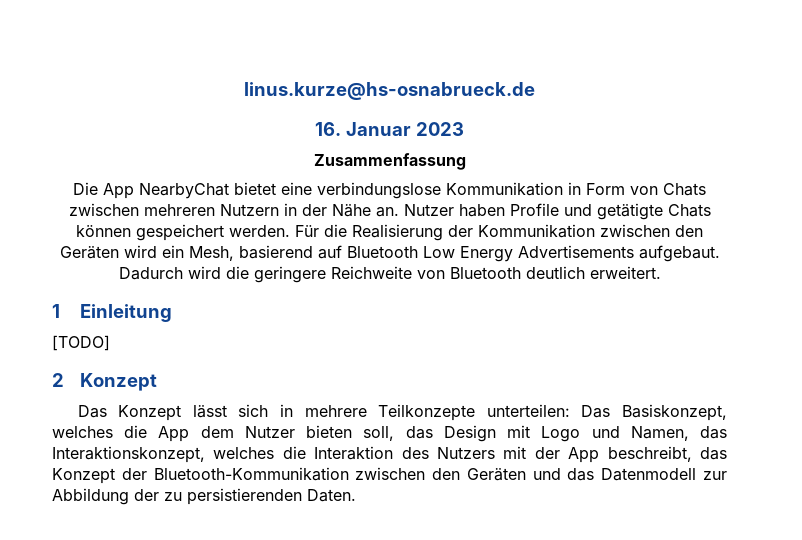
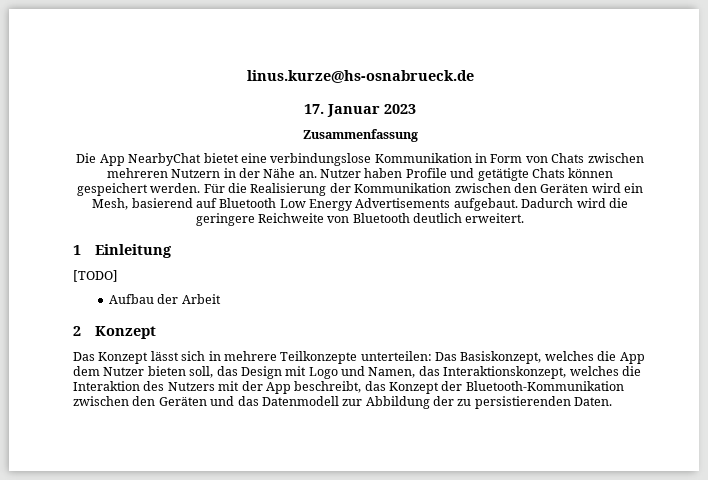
[315,122,342,136] 16. -> [304,104,324,114] 17.
(110, 343) none -> [109,294,221,304] // Aufbau der Arbeit

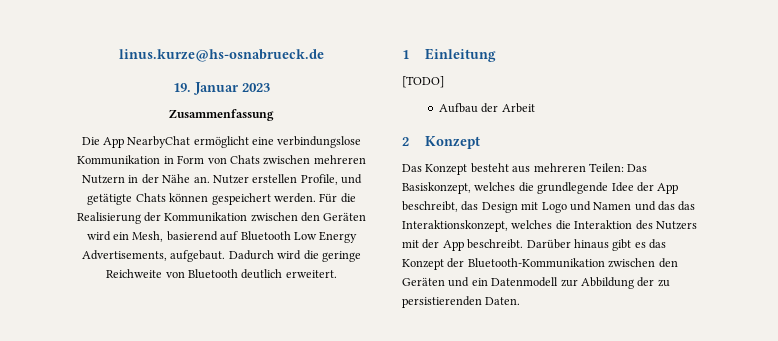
[304,104,324,114] 17. -> [173,83,191,92] 19.
[203,153,239,163] bietet -> [193,136,249,148] ermöglicht
[364,168,447,178] haben Profile -> [252,174,338,185] erstellen Profile,
[355,198,451,208] Advertisements -> [82,250,168,261] Advertisements,
[195,213,255,226] geringere -> [321,251,361,262] geringe
[150,351,645,364] [73,366,214,378] lässt sich in mehrere Teilkonzepte unterteilen: Das Basiskonzept, welches die App dem Nutzer bieten soll, -> [470,163,648,173] [402,182,679,194] [402,201,458,212] besteht aus mehreren Teilen: Das Basiskonzept, welches die grundlegende Idee der App beschreibt,
[368,367,416,378] Namen, -> [593,201,675,211] Namen und das
[294,381,362,393] beschreibt, -> [467,239,646,251] beschreibt. Darüber hinaus gibt es
[237,396,259,406] das -> [471,278,488,286] ein

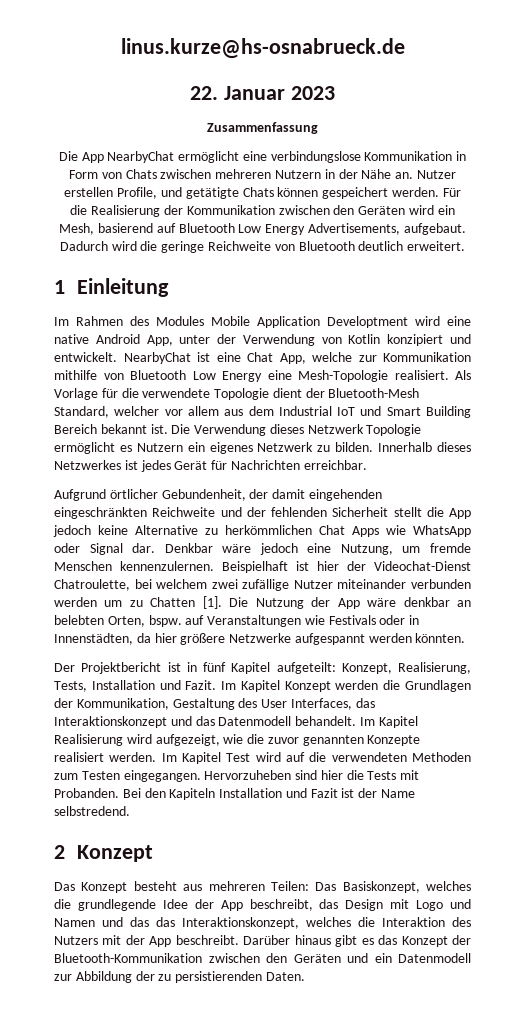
[173,83,191,92] 19. -> [190,86,219,100] 22.
[402,76,444,88] [439,103,535,113] [TODO] // Aufbau der Arbeit -> [54,316,471,328] [54,334,471,346] [54,352,471,364] [54,370,471,382] [54,388,420,400] [54,406,472,418] [54,424,422,436] [54,442,472,454] [54,460,367,472] [54,489,382,501] [54,507,471,519] [53,525,471,537] [54,543,471,555] [54,561,471,573] [54,579,471,591] [54,596,471,609] [54,615,420,627] [54,633,466,645] [54,662,471,674] [54,680,471,692] [54,698,375,710] [54,716,418,728] [54,734,421,746] [54,752,471,764] [54,770,420,782] [54,788,416,800] [54,806,130,816] Im Rahmen des Modules Mobile Application Developtment wird eine native Android App, unter der Verwendung von Kotlin konzipiert und entwickelt. NearbyChat ist eine Chat App, welche zur Kommunikation mithilfe von Bluetooth Low Energy eine Mesh-Topologie realisiert. Als Vorlage für die verwendete Topologie dient der Bluetooth-Mesh Standard, welcher vor allem aus dem Industrial IoT und Smart Building Bereich bekannt ist. Die Verwendung dieses Netzwerk Topologie ermöglicht es Nutzern ein eigenes Netzwerk zu bilden. Innerhalb dieses Netzwerkes ist jedes Gerät für Nachrichten erreichbar. // Aufgrund örtlicher Gebundenheit, der damit eingehenden eingeschränkten Reichweite und der fehlenden Sicherheit stellt die App jedoch keine Alternative zu herkömmlichen Chat Apps wie WhatsApp oder Signal dar. Denkbar wäre jedoch eine Nutzung, um fremde Menschen kennenzulernen. Beispielhaft ist hier der Videochat-Dienst Chatroulette, bei welchem zwei zufällige Nutzer miteinander verbunden werden um zu Chatten [1]. Die Nutzung der App wäre denkbar an belebten Orten, bspw. auf Veranstaltungen wie Festivals oder in Innenstädten, da hier größere Netzwerke aufgespannt werden könnten. // Der Projektbericht ist in fünf Kapitel aufgeteilt: Konzept, Realisierung, Tests, Installation und Fazit. Im Kapitel Konzept werden die Grundlagen der Kommunikation, Gestaltung des User Interfaces, das Interaktionskonzept und das Datenmodell behandelt. Im Kapitel Realisierung wird aufgezeigt, wie die zuvor genannten Konzepte realisiert werden. Im Kapitel Test wird auf die verwendeten Methoden zum Testen eingegangen. Hervorzuheben sind hier die Tests mit Probanden. Bei den Kapiteln Installation und Fazit ist der Name selbstredend.

